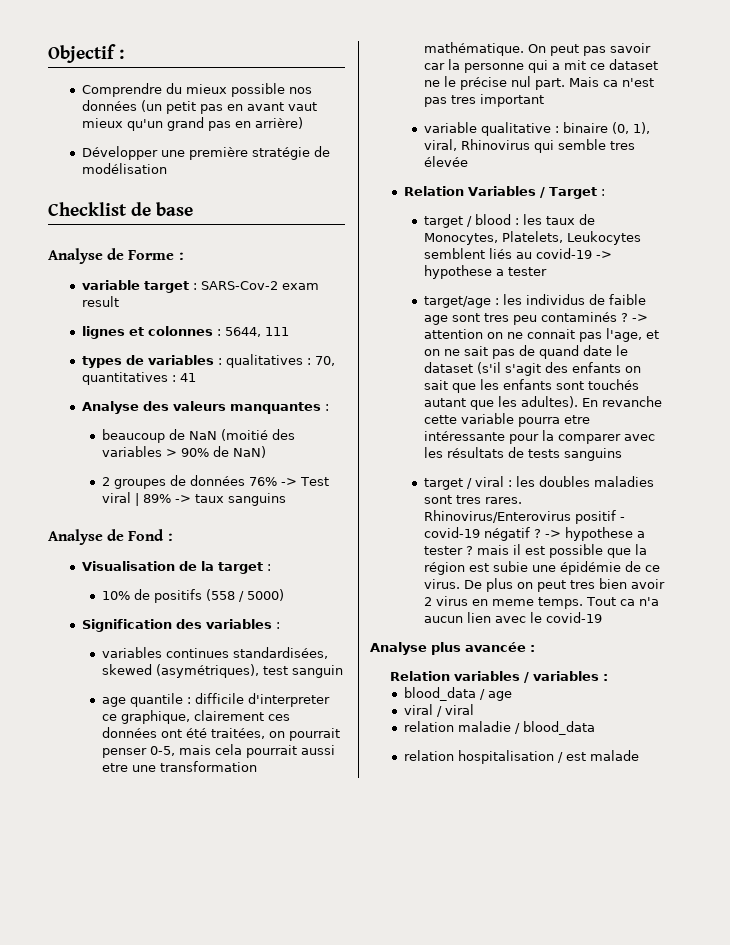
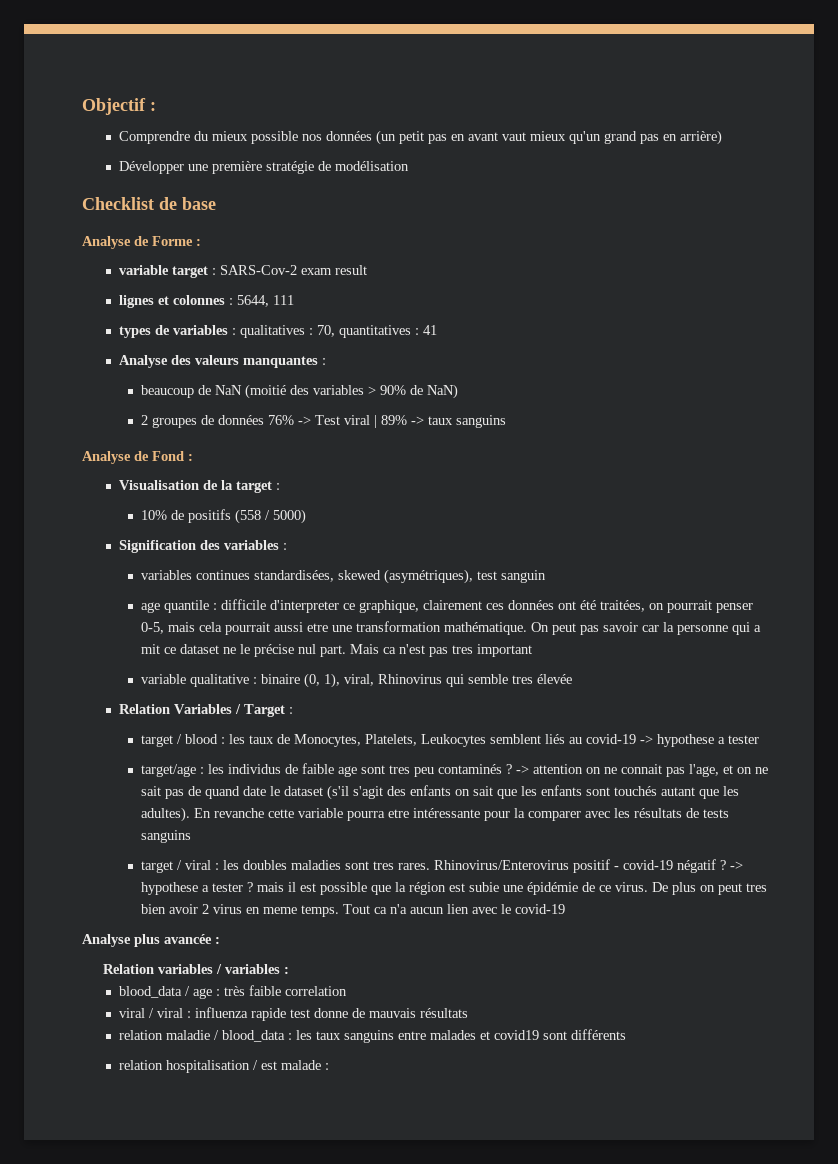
(512, 696) none -> [216,985,348,996] : très faible correlation
[403,721,595,735] // relation maladie / blood_data -> [187,1007,469,1021] [119,1029,627,1043] : influenza rapide test donne de mauvais résultats // relation maladie / blood_data : les taux sanguins entre malades et covid19 sont différents
(639, 755) none -> [325,1063,330,1070] :

